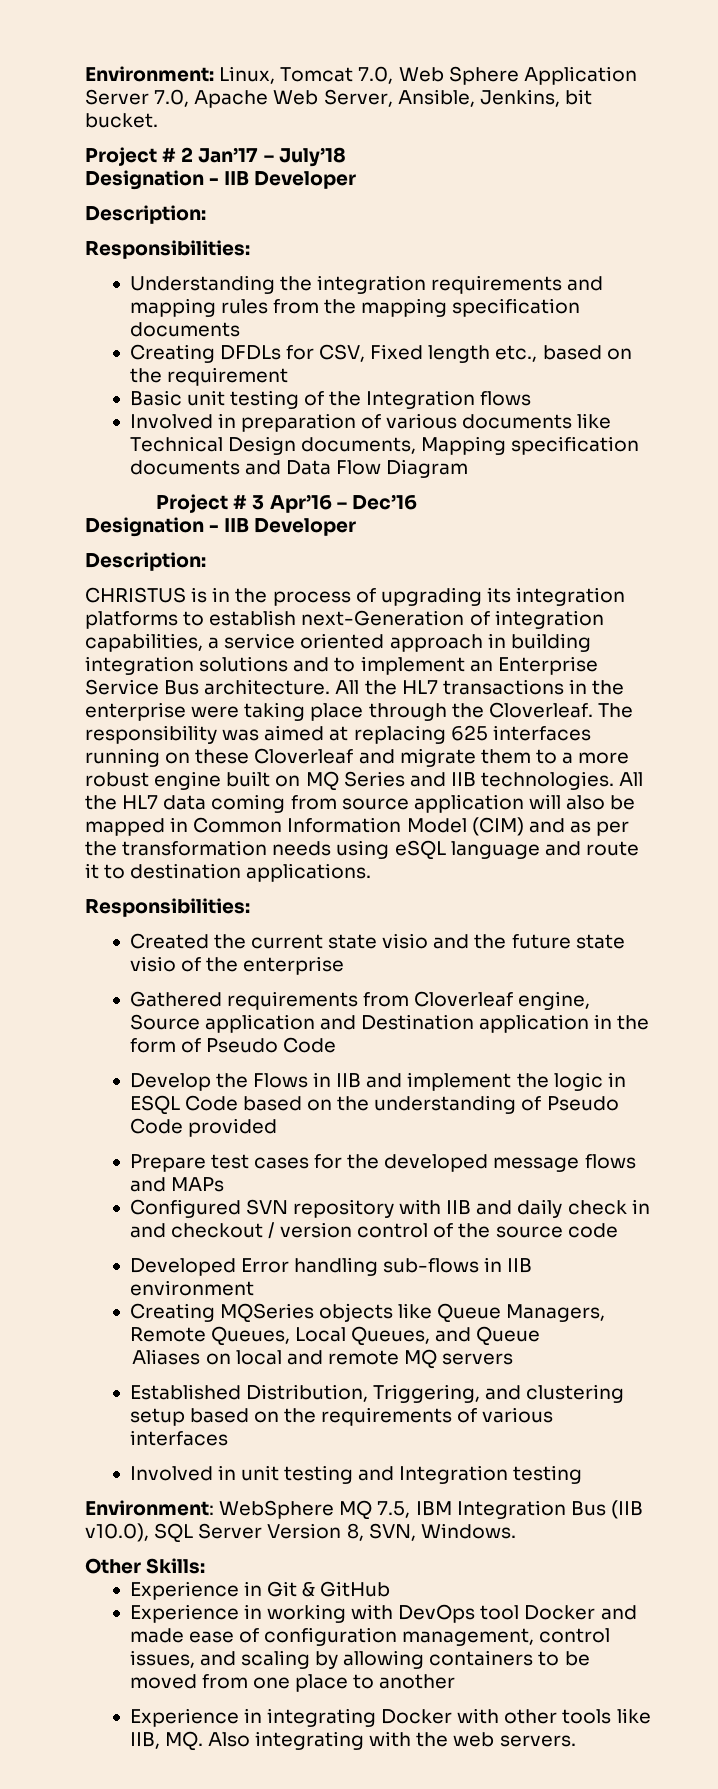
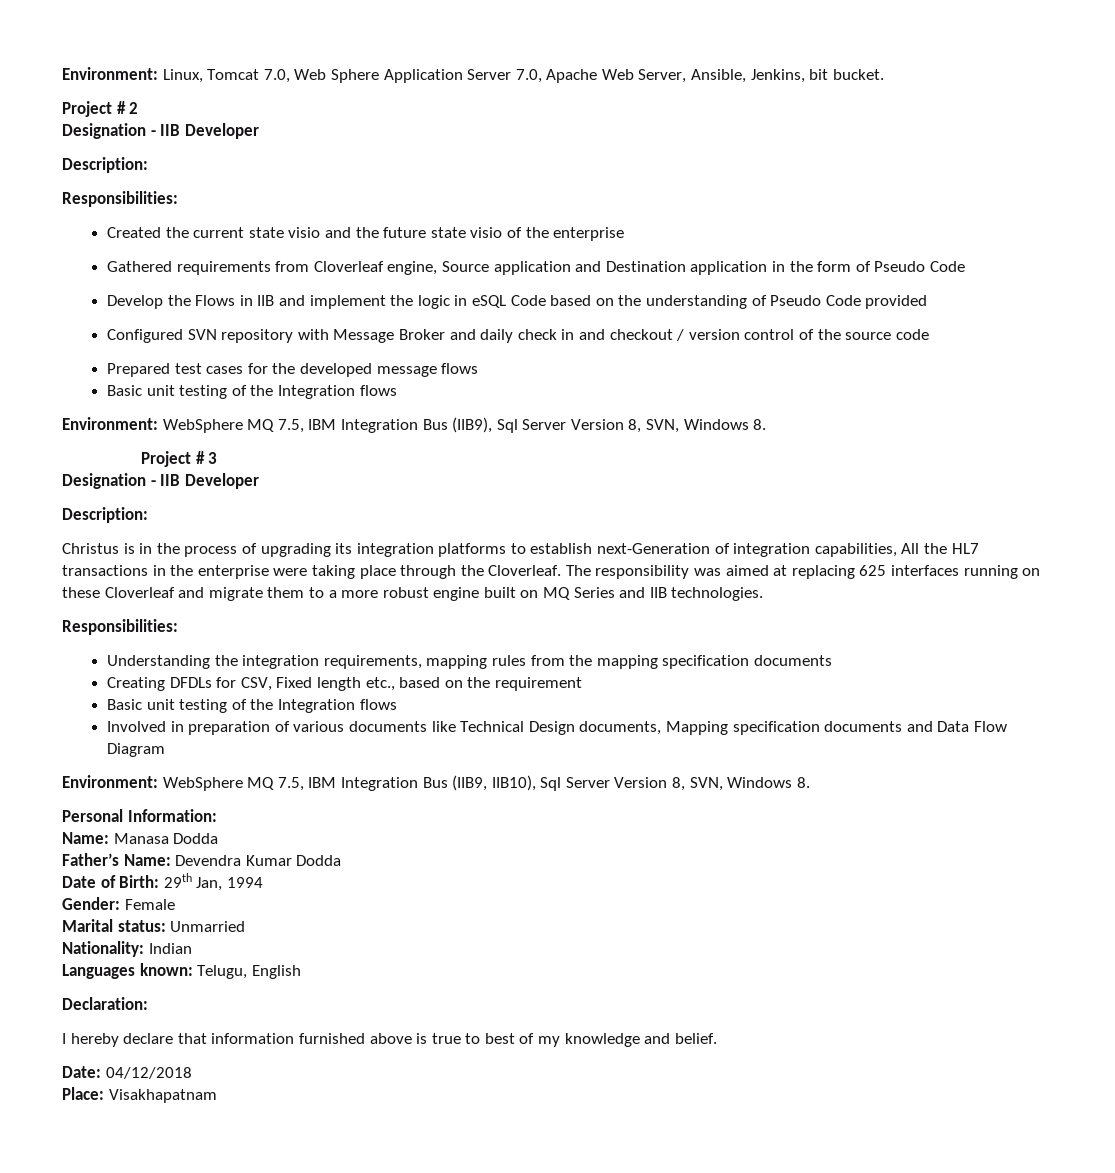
[198,147,346,167] Jan’17 – July’18 -> (139, 108) none
(250, 249) none -> [107,227,625,241] [107,261,965,275] [107,295,928,309] [107,329,929,343] [107,363,479,377] [107,385,397,399] [62,417,767,433] [141,451,218,467] [62,473,259,489] [62,507,148,523] [62,543,979,557] [62,565,1041,579] [62,587,764,601] [62,619,178,635] // Created the current state visio and the future state visio of the enterprise // Gathered requirements from Cloverleaf engine, Source application and Destination application in the form of Pseudo Code // Develop the Flows in IIB and implement the logic in eSQL Code based on the understanding of Pseudo Code provided // Configured SVN repository with Message Broker and daily check in and checkout / version control of the source code // Prepared test cases for the developed message flows // Basic unit testing of the Integration flows // Environment: WebSphere MQ 7.5, IBM Integration Bus (IIB9), Sql Server Version 8, SVN, Windows 8. // Project # 3 // Designation - IIB Developer // Description: // Christus is in the process of upgrading its integration platforms to establish next-Generation of integration capabilities, All the HL7 transactions in the enterprise were taking place through the Cloverleaf. The responsibility was aimed at replacing 625 interfaces running on these Cloverleaf and migrate them to a more robust engine built on MQ Series and IIB technologies. // Responsibilities:
[431,275,604,294] requirements and -> [323,655,422,669] requirements,
[156,494,417,513] [85,517,357,537] [85,552,206,571] [85,587,626,606] [85,610,604,629] [85,633,591,652] [85,656,598,675] [85,679,625,695] [85,702,633,721] [85,725,591,744] [85,748,630,767] [85,771,644,791] [85,794,636,813] [85,817,630,836] [85,840,639,860] [85,863,372,882] [85,898,250,917] [129,933,625,949] [129,956,345,975] [129,991,591,1010] [129,1014,650,1033] [129,1037,337,1053] [129,1072,626,1091] [129,1095,619,1115] [129,1118,277,1137] [129,1154,636,1172] [129,1177,224,1192] [129,1199,650,1218] [129,1222,618,1239] [129,1257,533,1276] [129,1280,254,1296] [129,1303,606,1323] [129,1326,541,1346] [132,1349,514,1369] [129,1384,625,1403] [129,1407,554,1426] [129,1430,228,1446] [129,1465,583,1484] [85,1500,643,1520] [85,1523,516,1543] [85,1558,206,1574] [129,1581,391,1600] [129,1604,637,1623] [129,1627,611,1646] [129,1650,590,1669] [129,1674,456,1692] [129,1708,651,1727] [129,1731,576,1751] // Project # 3 Apr’16 – Dec’16 // Designation - IIB Developer // Description: // CHRISTUS is in the process of upgrading its integration platforms to establish next-Generation of integration capabilities, a service oriented approach in building integration solutions and to implement an Enterprise Service Bus architecture. All the HL7 transactions in the enterprise were taking place through the Cloverleaf. The responsibility was aimed at replacing 625 interfaces running on these Cloverleaf and migrate them to a more robust engine built on MQ Series and IIB technologies. All the HL7 data coming from source application will also be mapped in Common Information Model (CIM) and as per the transformation needs using eSQL language and route it to destination applications. // Responsibilities: // Created the current state visio and the future state visio of the enterprise // Gathered requirements from Cloverleaf engine, Source application and Destination application in the form of Pseudo Code // Develop the Flows in IIB and implement the logic in ESQL Code based on the understanding of Pseudo Code provided // Prepare test cases for the developed message flows and MAPs // Configured SVN repository with IIB and daily check in and checkout / version control of the source code // Developed Error handling sub-flows in IIB environment // Creating MQSeries objects like Queue Managers, Remote Queues, Local Queues, and Queue // Aliases on local and remote MQ servers // Established Distribution, Triggering, and clustering setup based on the requirements of various interfaces // Involved in unit testing and Integration testing // Environment: WebSphere MQ 7.5, IBM Integration Bus (IIB v10.0), SQL Server Version 8, SVN, Windows. // Other Skills: // Experience in Git & GitHub // Experience in working with DevOps tool Docker and made ease of configuration management, control issues, and scaling by allowing containers to be moved from one place to another // Experience in integrating Docker with other tools like IIB, MQ. Also integrating with the web servers. -> [62,775,810,791] [62,809,217,822] [62,832,219,844] [62,853,342,866] [62,873,263,891] [62,897,175,910] [62,919,246,932] [62,941,192,957] [62,963,301,979] [62,997,148,1010] [62,1033,717,1047] [62,1066,192,1079] [62,1087,217,1103] // Environment: WebSphere MQ 7.5, IBM Integration Bus (IIB9, IIB10), Sql Server Version 8, SVN, Windows 8. // Personal Information: // Name: Manasa Dodda // Father’s Name: Devendra Kumar Dodda // Date of Birth: 29th Jan, 1994 // Gender: Female // Marital status: Unmarried // Nationality: Indian // Languages known: Telugu, English // Declaration: // I hereby declare that information furnished above is true to best of my knowledge and belief. // Date: 04/12/2018 // Place: Visakhapatnam

